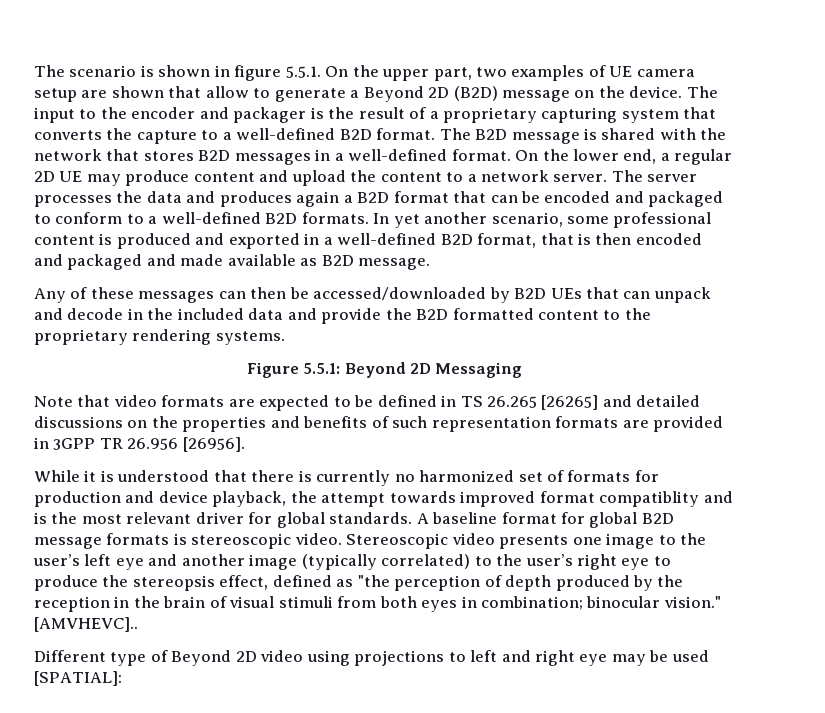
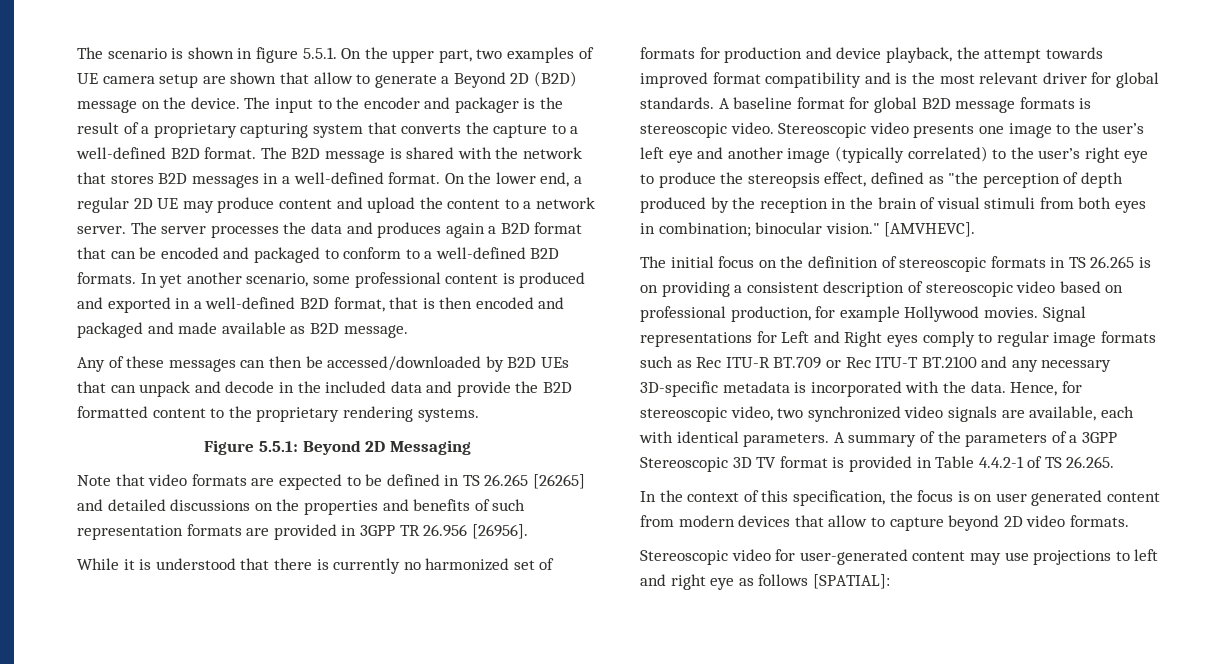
[599,491,700,507] compatiblity -> [765,72,862,88] compatibility
[34,617,138,632] [34,650,350,666] [AMVHEVC].. // Different type of Beyond 2D video using -> [884,222,976,237] [640,256,1152,272] [640,281,1124,297] [640,306,1086,322] [640,331,1156,347] [640,356,1112,372] [640,381,1082,397] [640,406,1134,422] [639,431,1117,447] [640,456,1115,472] [640,490,1161,506] [640,515,1129,531] [640,549,1029,565] [AMVHEVC]. // The initial focus on the definition of stereoscopic formats in TS 26.265 is on providing a consistent description of stereoscopic video based on professional production, for example Hollywood movies. Signal representations for Left and Right eyes comply to regular image formats such as Rec ITU-R BT.709 or Rec ITU-T BT.2100 and any necessary 3D-specific metadata is incorporated with the data. Hence, for stereoscopic video, two synchronized video signals are available, each with identical parameters. A summary of the parameters of a 3GPP Stereoscopic 3D TV format is provided in Table 4.4.2-1 of TS 26.265. // In the context of this specification, the focus is on user generated content from modern devices that allow to capture beyond 2D video formats. // Stereoscopic video for user-generated content may use
[611,650,709,666] may be used -> [738,574,809,586] as follows

